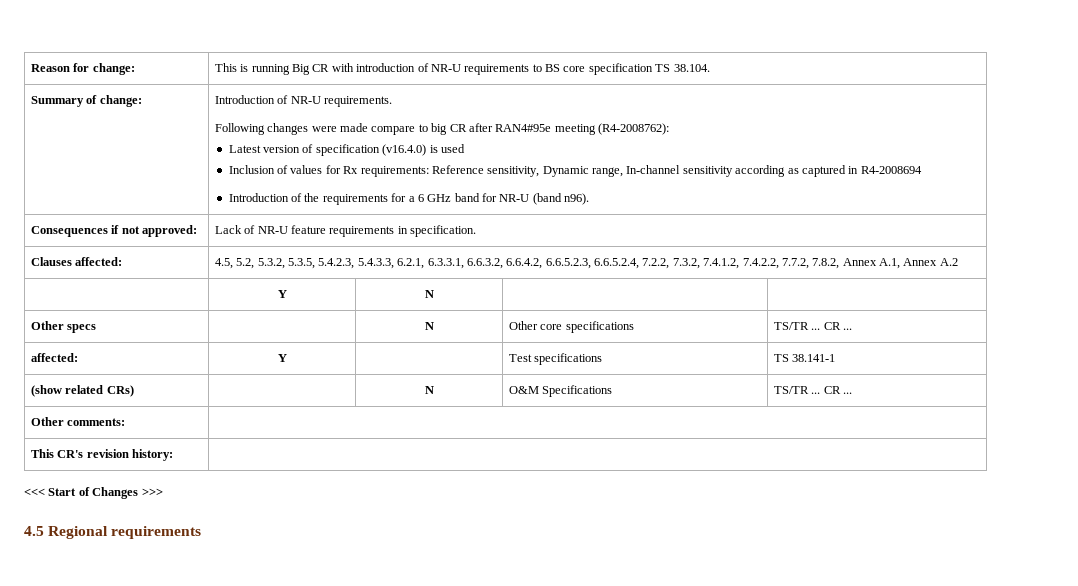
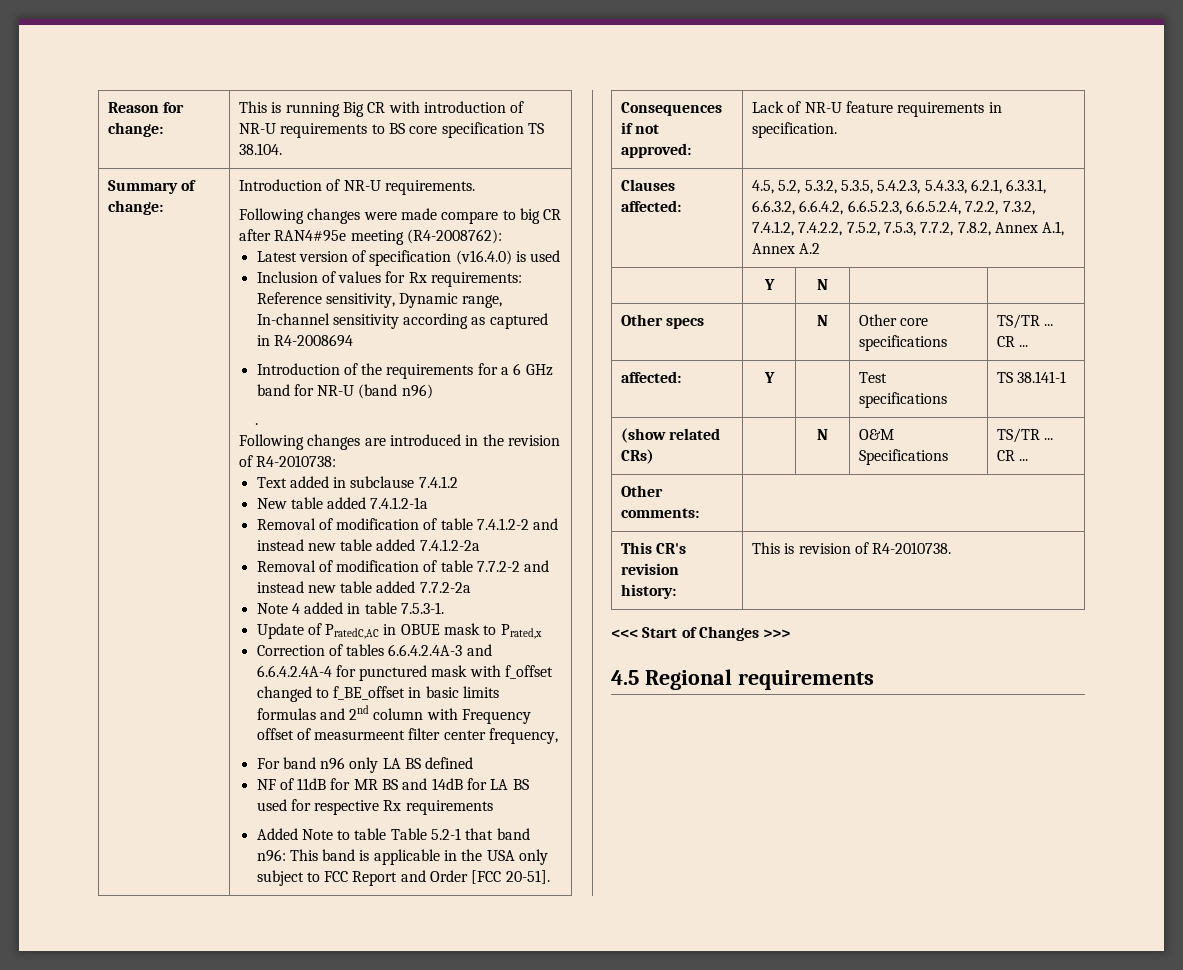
[564,193,590,205] n96). -> [401,384,433,399] [255,423,259,425] [238,434,560,450] [238,455,337,467] [256,476,458,488] [256,497,429,509] [256,518,559,530] [256,539,480,551] [256,560,550,572] [256,581,471,593] [256,602,445,614] [256,623,542,639] [256,644,492,656] [256,665,554,681] [256,686,500,702] [256,705,532,724] [256,728,559,744] [256,757,474,773] [256,778,529,790] [256,799,493,815] [256,828,530,840] [256,849,549,865] [256,870,550,886] n96) // . // Following changes are introduced in the revision of R4-2010738: // Text added in subclause 7.4.1.2 // New table added 7.4.1.2-1a // Removal of modification of table 7.4.1.2-2 and instead new table added 7.4.1.2-2a // Removal of modification of table 7.7.2-2 and instead new table added 7.7.2-2a // Note 4 added in table 7.5.3-1. // Update of PratedC,AC in OBUE mask to Prated,x // Correction of tables 6.6.4.2.4A-3 and 6.6.4.2.4A-4 for punctured mask with f_offset changed to f_BE_offset in basic limits formulas and 2nd column with Frequency offset of measurmeent filter center frequency, // For band n96 only LA BS defined // NF of 11dB for MR BS and 14dB for LA BS used for respective Rx requirements // Added Note to table Table 5.2-1 that band n96: This band is applicable in the USA only subject to FCC Report and Order [FCC 20-51].
(779, 263) none -> [846,222,916,236] 7.5.2, 7.5.3,
(174, 455) none -> [751,542,952,554] This is revision of R4-2010738.

